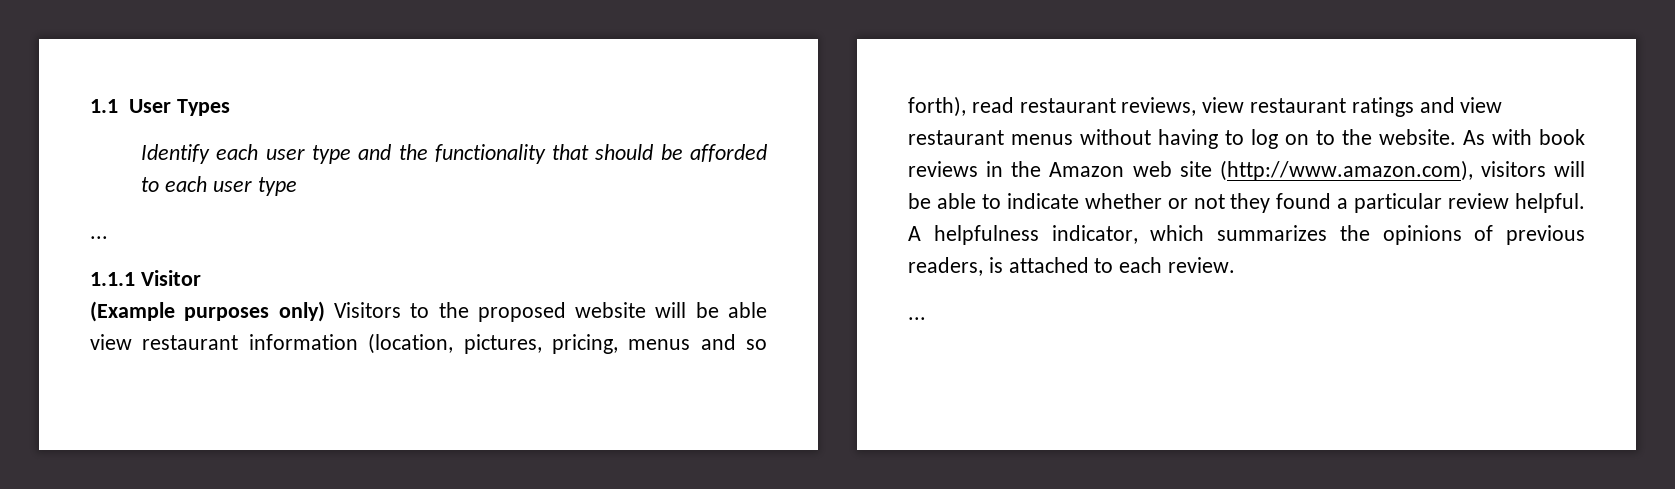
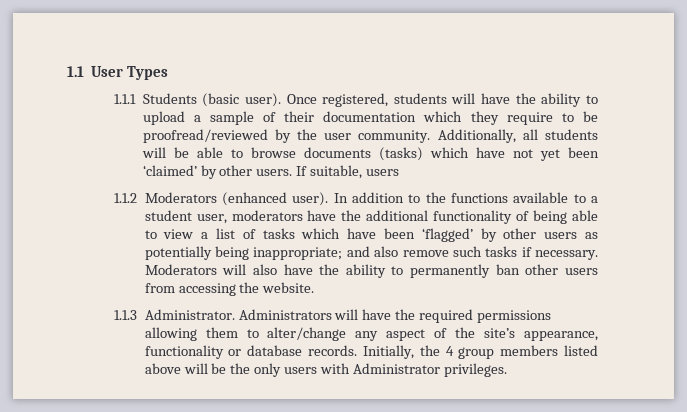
[141,144,768,164] [141,176,297,196] [90,236,108,239] [90,270,201,286] [90,301,767,322] [90,333,767,354] [908,96,1503,117] [908,129,1585,149] [908,160,1585,181] [908,193,1585,213] [908,225,1585,245] [908,257,1236,276] [908,317,926,320] Identify each user type and the functionality that should be afforded to each user type // ... // 1.1.1 Visitor // (Example purposes only) Visitors to the proposed website will be able view restaurant information (location, pictures, pricing, menus and so forth), read restaurant reviews, view restaurant ratings and view restaurant menus without having to log on to the website. As with book reviews in the Amazon web site (http://www.amazon.com), visitors will be able to indicate whether or not they found a particular review helpful. A helpfulness indicator, which summarizes the opinions of previous readers, is attached to each review. // ... -> [114,93,599,107] [142,111,599,125] [142,129,598,143] [141,147,599,161] [142,165,400,179] [114,192,598,206] [144,210,598,224] [144,228,598,242] [144,246,598,260] [144,264,599,278] [144,282,315,296] [114,309,552,323] [144,327,598,341] [144,345,598,359] [144,363,507,377] 1.1.1 Students (basic user). Once registered, students will have the ability to upload a sample of their documentation which they require to be proofread/reviewed by the user community. Additionally, all students will be able to browse documents (tasks) which have not yet been ‘claimed’ by other users. If suitable, users // 1.1.2 Moderators (enhanced user). In addition to the functions available to a student user, moderators have the additional functionality of being able to view a list of tasks which have been ‘flagged’ by other users as potentially being inappropriate; and also remove such tasks if necessary. Moderators will also have the ability to permanently ban other users from accessing the website. // 1.1.3 Administrator. Administrators will have the required permissions allowing them to alter/change any aspect of the site’s appearance, functionality or database records. Initially, the 4 group members listed above will be the only users with Administrator privileges.

